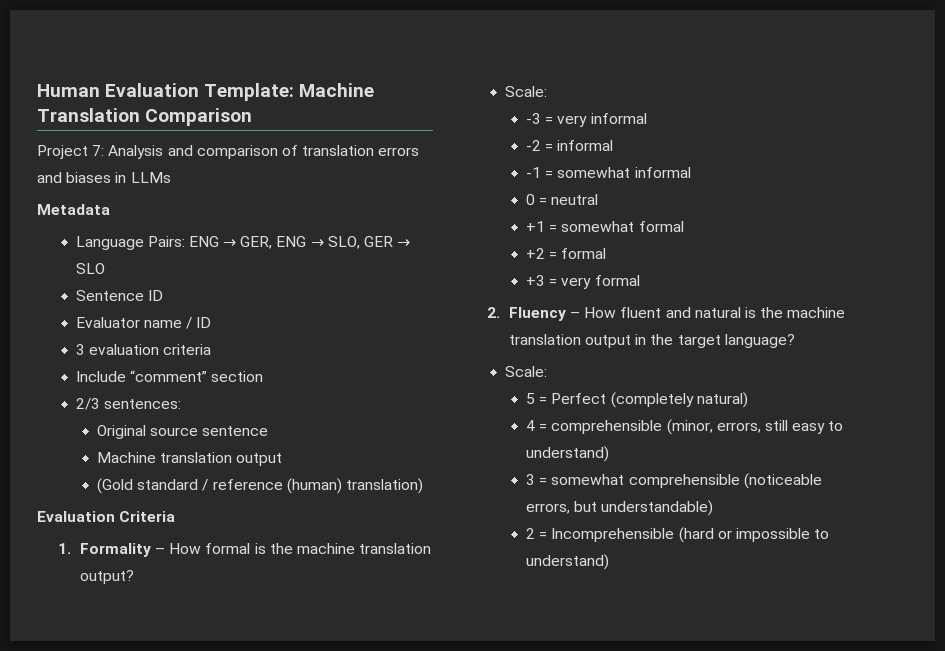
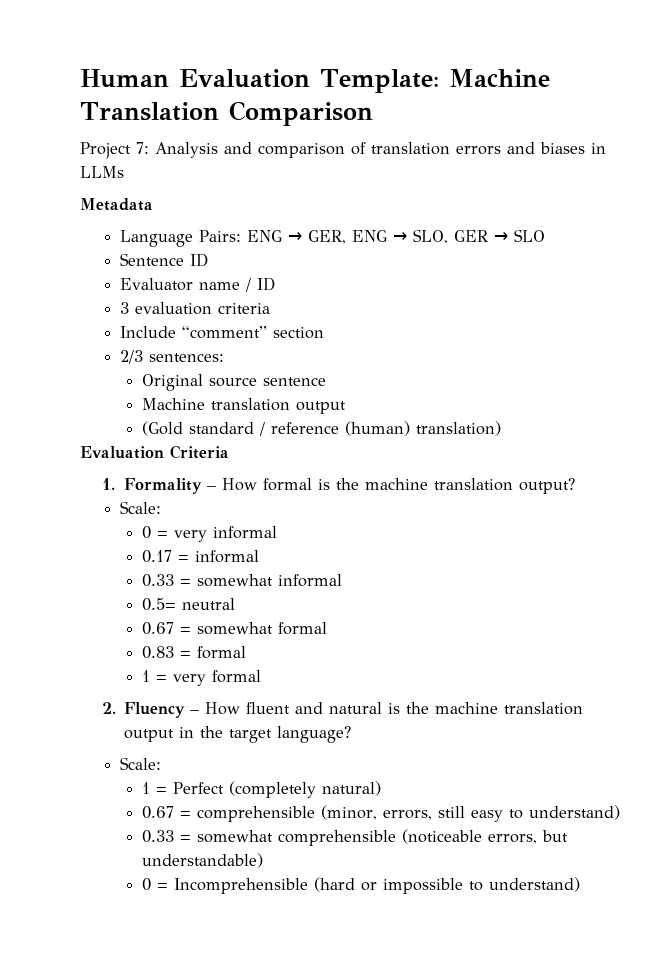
[525,113,541,124] -3 -> [142,526,152,539] 0
[525,140,541,151] -2 -> [142,550,173,563] 0.17
[525,167,541,178] -1 -> [142,574,175,587] 0.33
[525,194,548,205] 0 = -> [142,598,177,611] 0.5=
[525,221,545,232] +1 -> [142,622,175,635] 0.67
[525,248,545,259] +2 -> [142,646,175,659] 0.83
[525,275,545,286] +3 -> [142,670,151,682] 1
[525,393,535,404] 5 -> [142,782,151,794] 1
[525,420,535,431] 4 -> [142,806,175,819] 0.67
[525,474,535,485] 3 -> [142,830,175,843] 0.33
[525,528,535,539] 2 -> [142,878,152,891] 0

